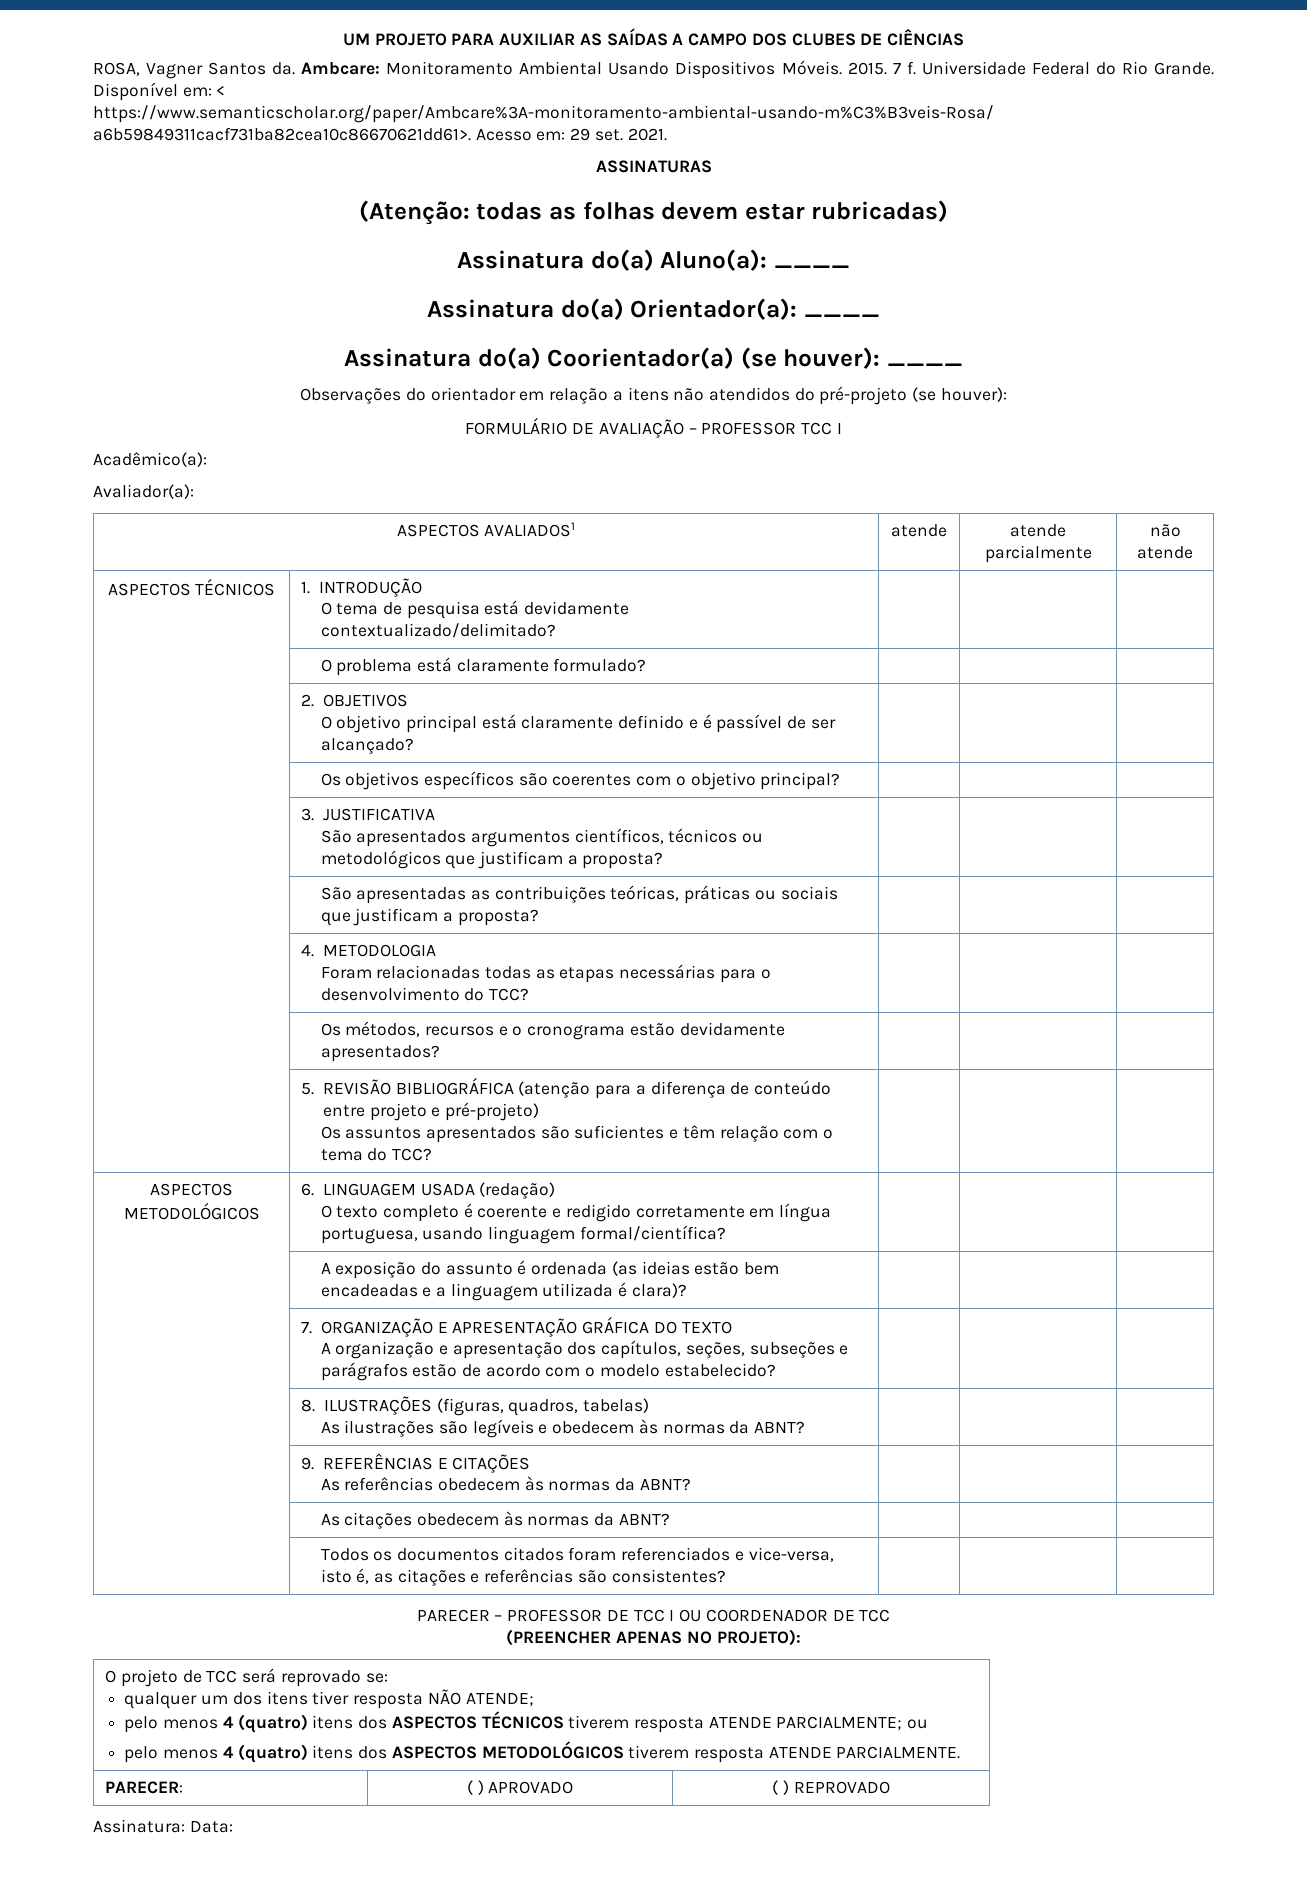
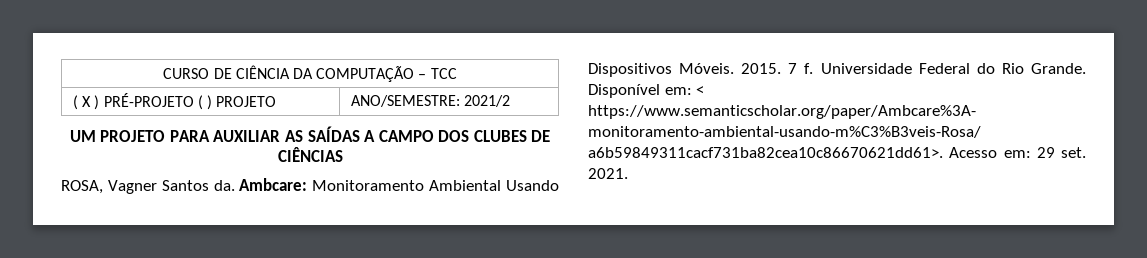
(343, 39) none -> [163,65,457,82] [72,93,277,110] [350,95,511,107] CURSO DE CIÊNCIA DA COMPUTAÇÃO – TCC // ( X ) PRÉ-PROJETO ( ) PROJETO | ANO/SEMESTRE: 2021/2 //
[595,160,712,173] [358,200,949,225] [457,249,850,271] [427,298,880,320] [343,347,964,369] [300,386,1007,405] [465,417,842,438] [93,452,207,467] [93,484,194,499] [396,522,576,537] [891,524,947,537] [1010,524,1066,537] [984,545,1092,563] [1149,524,1181,537] [1137,546,1193,559] [107,578,276,596] [301,578,422,597] [320,600,630,619] [320,623,556,638] [320,657,647,676] [301,694,408,707] [320,714,836,733] [320,738,414,754] [320,771,841,790] [301,808,435,821] [320,828,764,847] [320,850,664,869] [320,885,838,904] [320,908,539,926] [301,944,436,957] [320,964,771,983] [320,987,529,1001] [320,1021,785,1040] [320,1045,440,1062] [301,1077,832,1099] [322,1102,540,1121] [320,1125,834,1143] [320,1148,432,1161] [150,1183,233,1196] [123,1202,260,1220] [301,1182,556,1199] [320,1203,832,1222] [320,1225,726,1244] [320,1260,780,1279] [320,1282,687,1301] [301,1316,732,1337] [320,1340,849,1359] [320,1362,776,1381] [301,1396,650,1416] [320,1419,806,1438] [301,1453,531,1473] [320,1476,691,1491] [320,1511,670,1529] [320,1547,834,1562] [320,1568,726,1586] [416,1609,891,1622] [506,1629,801,1646] [105,1668,388,1687] [124,1689,534,1709] [124,1711,929,1733] [124,1741,961,1763] [105,1781,184,1794] [466,1780,574,1795] [772,1780,890,1795] [93,1819,233,1833] // ASSINATURAS // (Atenção: todas as folhas devem estar rubricadas) // Assinatura do(a) Aluno(a): ____ // Assinatura do(a) Orientador(a): ____ // Assinatura do(a) Coorientador(a) (se houver): ____ // Observações do orientador em relação a itens não atendidos do pré-projeto (se houver): // FORMULÁRIO DE AVALIAÇÃO – PROFESSOR TCC I // Acadêmico(a): // Avaliador(a): // ASPECTOS AVALIADOS1 | atende | atende parcialmente | não atende // ASPECTOS TÉCNICOS | 1. INTRODUÇÃO // O tema de pesquisa está devidamente contextualizado/delimitado? | | | // | O problema está claramente formulado? | | | // | 2. OBJETIVOS // O objetivo principal está claramente definido e é passível de ser alcançado? | | | // | Os objetivos específicos são coerentes com o objetivo principal? | | | // | 3. JUSTIFICATIVA // São apresentados argumentos científicos, técnicos ou metodológicos que justificam a proposta? | | | // | São apresentadas as contribuições teóricas, práticas ou sociais que justificam a proposta? | | | // | 4. METODOLOGIA // Foram relacionadas todas as etapas necessárias para o desenvolvimento do TCC? | | | // | Os métodos, recursos e o cronograma estão devidamente apresentados? | | | // | 5. REVISÃO BIBLIOGRÁFICA (atenção para a diferença de conteúdo entre projeto e pré-projeto) // Os assuntos apresentados são suficientes e têm relação com o tema do TCC? | | | // ASPECTOS METODOLÓGICOS | 6. LINGUAGEM USADA (redação) // O texto completo é coerente e redigido corretamente em língua portuguesa, usando linguagem formal/científica? | | | // | A exposição do assunto é ordenada (as ideias estão bem encadeadas e a linguagem utilizada é clara)? | | | // | 7. ORGANIZAÇÃO E APRESENTAÇÃO GRÁFICA DO TEXTO // A organização e apresentação dos capítulos, seções, subseções e parágrafos estão de acordo com o modelo estabelecido? | | | // | 8. ILUSTRAÇÕES (figuras, quadros, tabelas) // As ilustrações são legíveis e obedecem às normas da ABNT? | | | // | 9. REFERÊNCIAS E CITAÇÕES // As referências obedecem às normas da ABNT? | | | // | As citações obedecem às normas da ABNT? | | | // | Todos os documentos citados foram referenciados e vice-versa, isto é, as citações e referências são consistentes? | | | // PARECER – PROFESSOR DE TCC I OU COORDENADOR DE TCC // (PREENCHER APENAS NO PROJETO): // O projeto de TCC será reprovado se: // qualquer um dos itens tiver resposta NÃO ATENDE; // pelo menos 4 (quatro) itens dos ASPECTOS TÉCNICOS tiverem resposta ATENDE PARCIALMENTE; ou // pelo menos 4 (quatro) itens dos ASPECTOS METODOLÓGICOS tiverem resposta ATENDE PARCIALMENTE. // PARECER: | ( ) APROVADO | ( ) REPROVADO // Assinatura: Data: -> (628, 173) none

